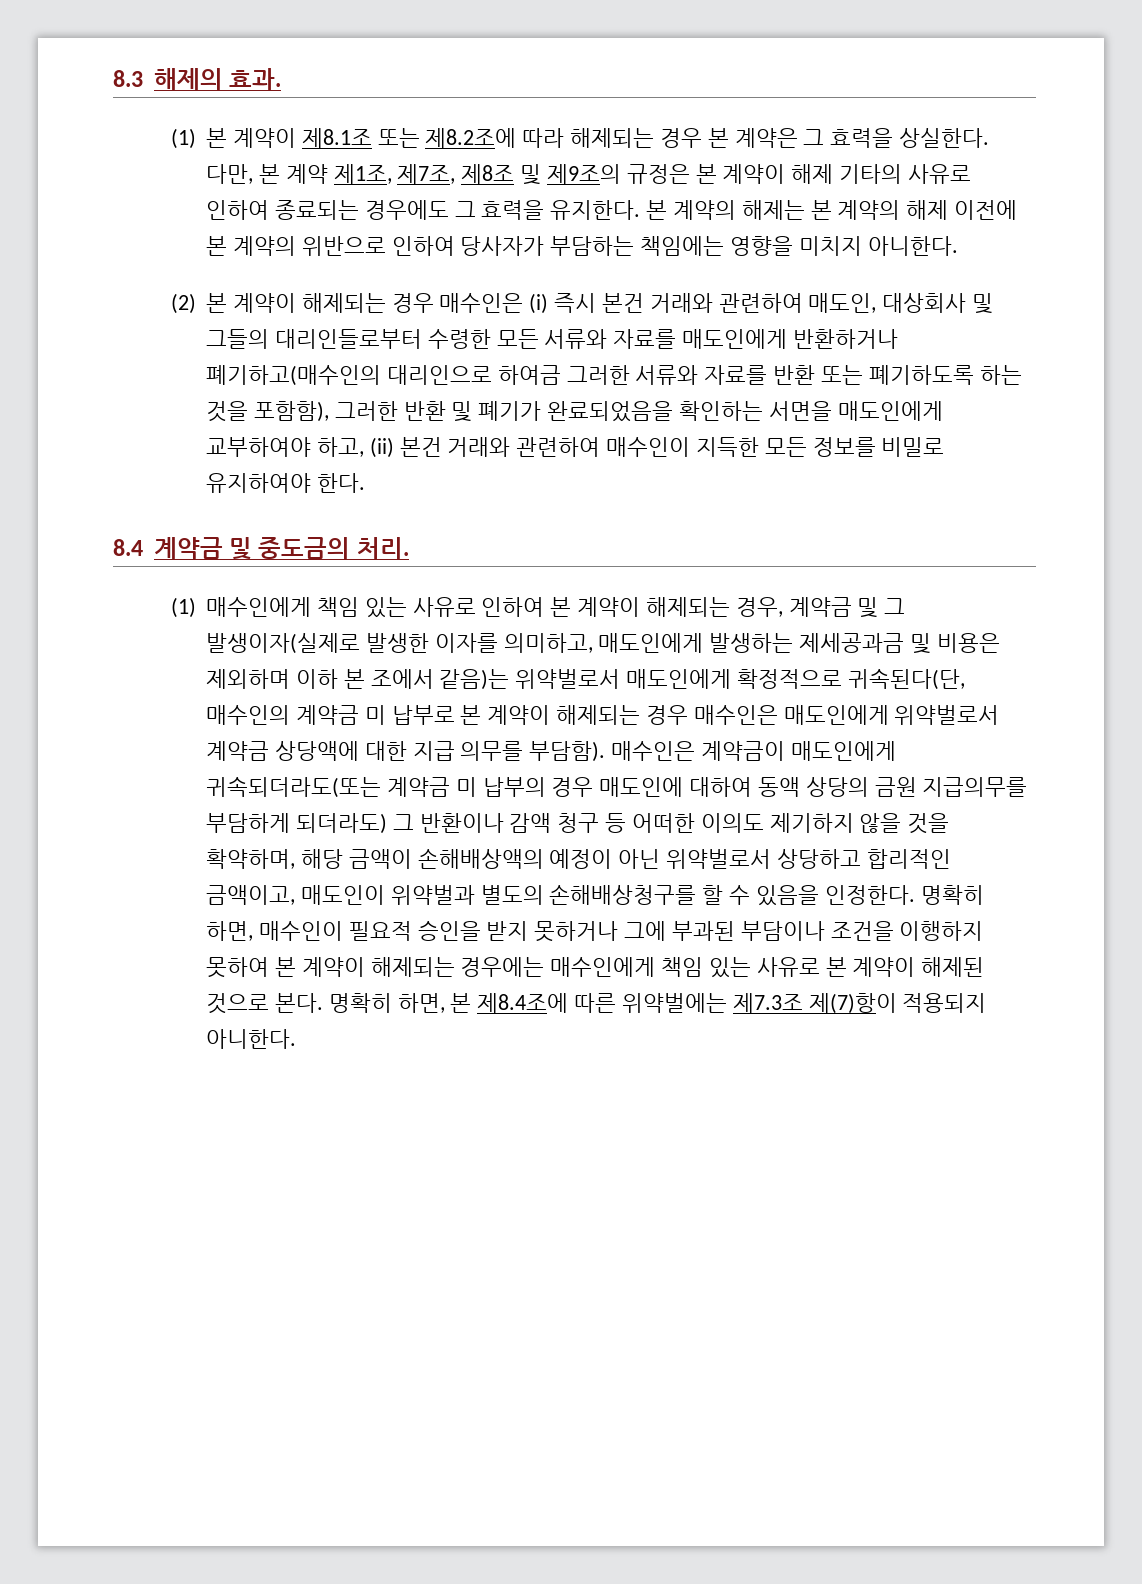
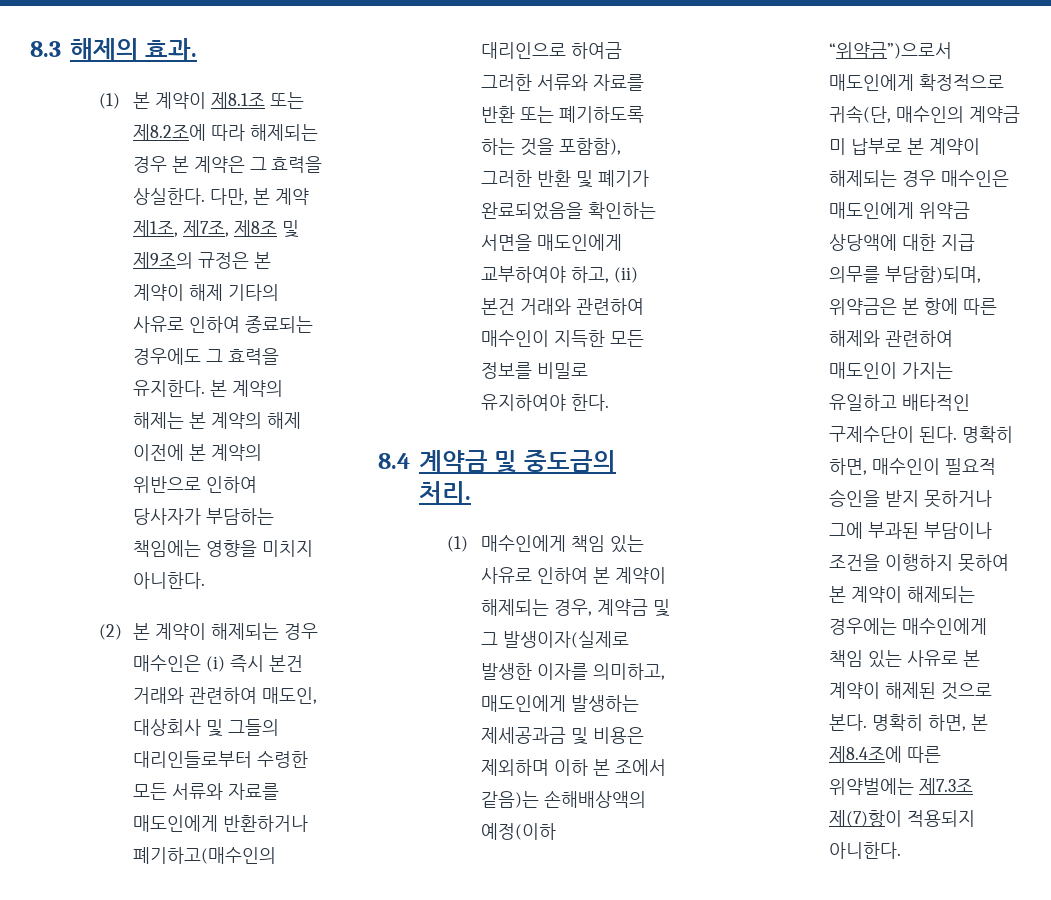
[515,669,621,689] 위약벌로서 -> [543,790,646,808] [481,823,557,840] [829,42,953,59] 손해배상액의 예정(이하 “위약금”)으로서
[847,668,965,690] 귀속된다(단, -> [829,105,892,123] 귀속(단,
[894,705,1000,725] [206,741,270,761] 위약벌로서 계약금 -> [918,202,970,219] 위약금
[529,741,896,762] [206,776,1028,798] [206,813,950,834] [206,848,951,869] [206,884,915,906] 부담함). 매수인은 계약금이 매도인에게 귀속되더라도(또는 계약금 미 납부의 경우 매도인에 대하여 동액 상당의 금원 지급의무를 부담하게 되더라도) 그 반환이나 감액 청구 등 어떠한 이의도 제기하지 않을 것을 확약하며, 해당 금액이 손해배상액의 예정이 아닌 위약벌로서 상당하고 합리적인 금액이고, 매도인이 위약벌과 별도의 손해배상청구를 할 수 있음을 인정한다. -> [884,266,981,283] [829,298,997,315] [829,330,953,347] [829,362,953,379] [829,394,970,411] [829,426,957,443] 부담함)되며, 위약금은 본 항에 따른 해제와 관련하여 매도인이 가지는 유일하고 배타적인 구제수단이 된다.

